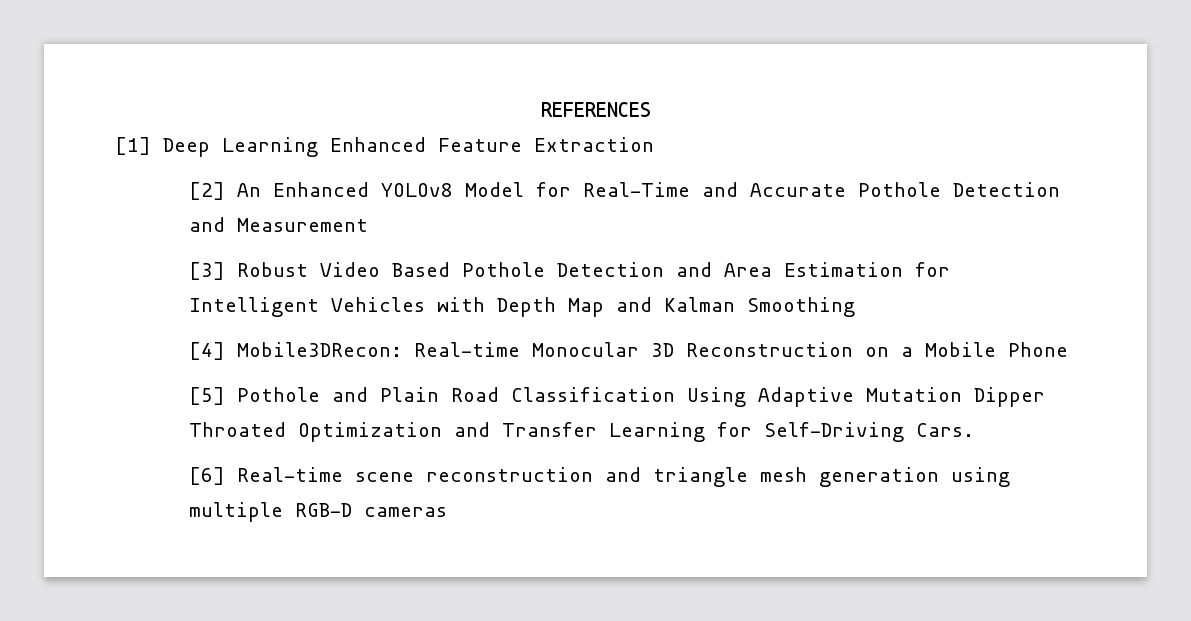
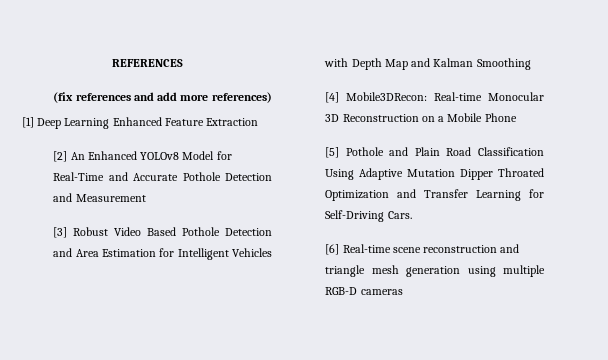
(651, 109) none -> [53,92,272,103] // (fix references and add more references)

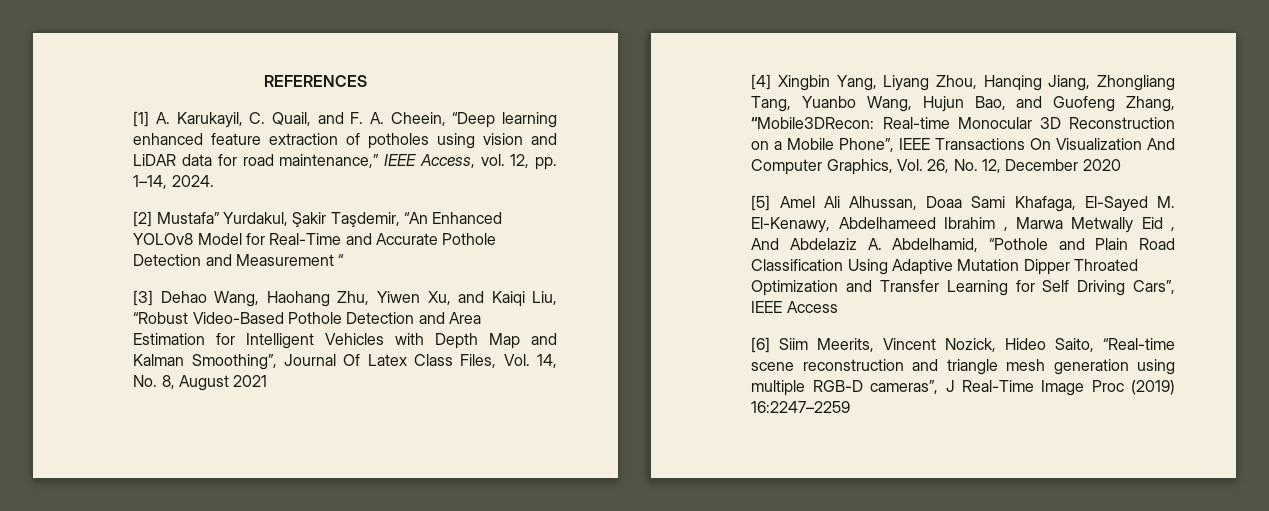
[53,92,272,103] [22,117,259,129] [53,151,85,162] (fix references and add more references) // [1] Deep Learning Enhanced Feature Extraction // [2] An -> [133,111,557,128] [133,133,557,149] [133,154,557,170] [133,175,214,189] [133,211,429,227] [1] A. Karukayil, C. Quail, and F. A. Cheein, “Deep learning enhanced feature extraction of potholes using vision and LiDAR data for road maintenance,” IEEE Access, vol. 12, pp. 1–14, 2024. // [2] Mustafa” Yurdakul, Şakir Taşdemir, “An
(146, 198) none -> [338,254,345,266] “
[73,227,177,236] Robust Video Based -> [160,291,557,307] [133,312,284,324] Dehao Wang, Haohang Zhu, Yiwen Xu, and Kaiqi Liu, “Robust Video-Based
[476,58,531,70] [325,92,428,103] Smoothing // [4] Mobile3DRecon: -> [191,354,558,370] [133,375,268,391] [751,74,1175,91] [751,96,1175,112] [751,117,875,129] Smoothing”, Journal Of Latex Class Files, Vol. 14, No. 8, August 2021 // [4] Xingbin Yang, Liyang Zhou, Hanqing Jiang, Zhongliang Tang, Yuanbo Wang, Hujun Bao, and Guofeng Zhang, “Mobile3DRecon:
[484,113,517,122] [325,147,384,158] Phone // [5] Pothole -> [839,138,1175,152] [751,159,1121,175] [751,195,1175,212] [751,217,1175,233] [751,238,1049,252] Phone”, IEEE Transactions On Visualization And Computer Graphics, Vol. 26, No. 12, December 2020 // [5] Amel Ali Alhussan, Doaa Sami Khafaga, El-Sayed M. El-Kenawy, Abdelhameed Ibrahim , Marwa Metwally Eid , And Abdelaziz A. Abdelhamid, “Pothole
[325,210,412,222] [325,244,391,255] Self-Driving Cars. // [6] Real-time -> [1042,280,1175,296] [751,301,838,313] [751,337,1175,353] Self Driving Cars”, IEEE Access // [6] Siim Meerits, Vincent Nozick, Hideo Saito, “Real-time
[360,289,403,295] cameras -> [870,380,1175,396] [751,401,851,413] cameras”, J Real-Time Image Proc (2019) 16:2247–2259

